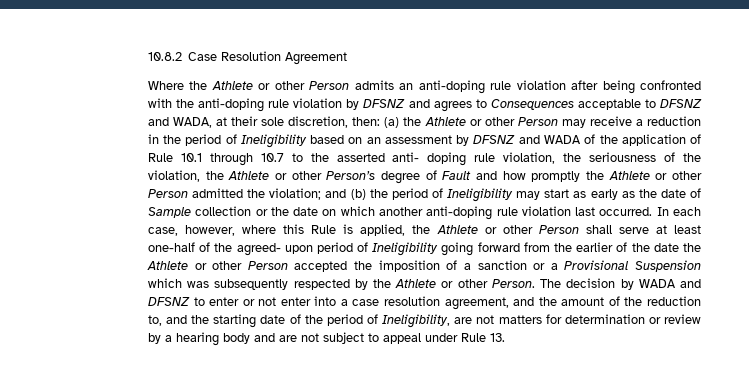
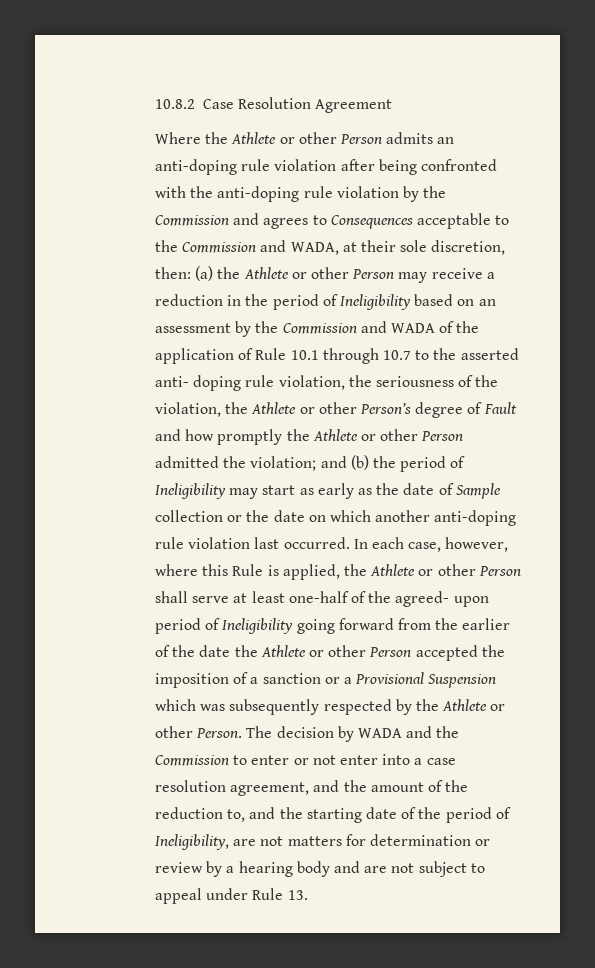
[363,99,406,108] DFSNZ -> [423,186,447,198] [155,215,230,226] the Commission
[660,99,702,108] DFSNZ -> [155,240,257,253] the Commission
[473,135,516,144] DFSNZ -> [255,321,357,334] the Commission
[147,297,190,306] DFSNZ -> [436,726,460,738] [155,755,230,766] the Commission

